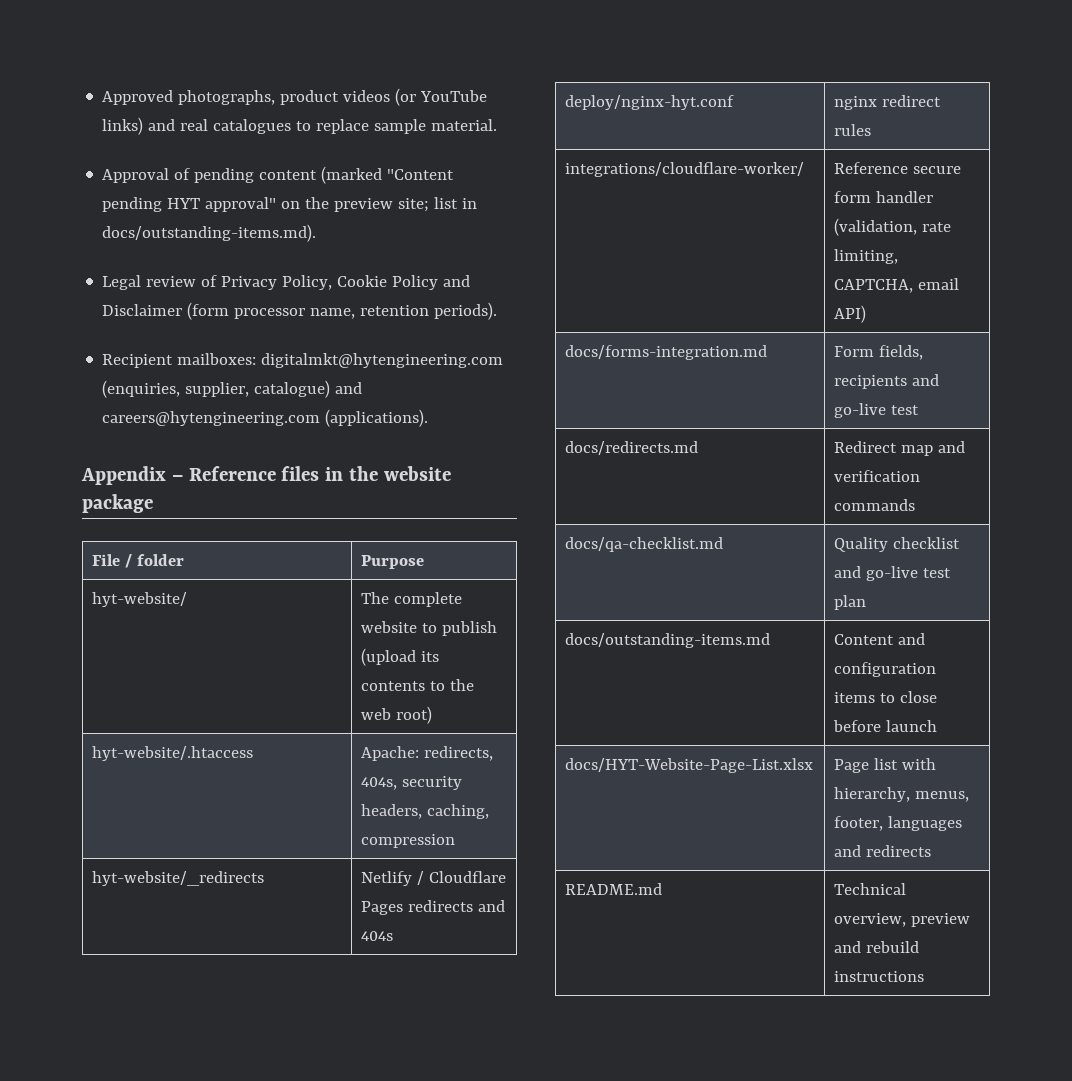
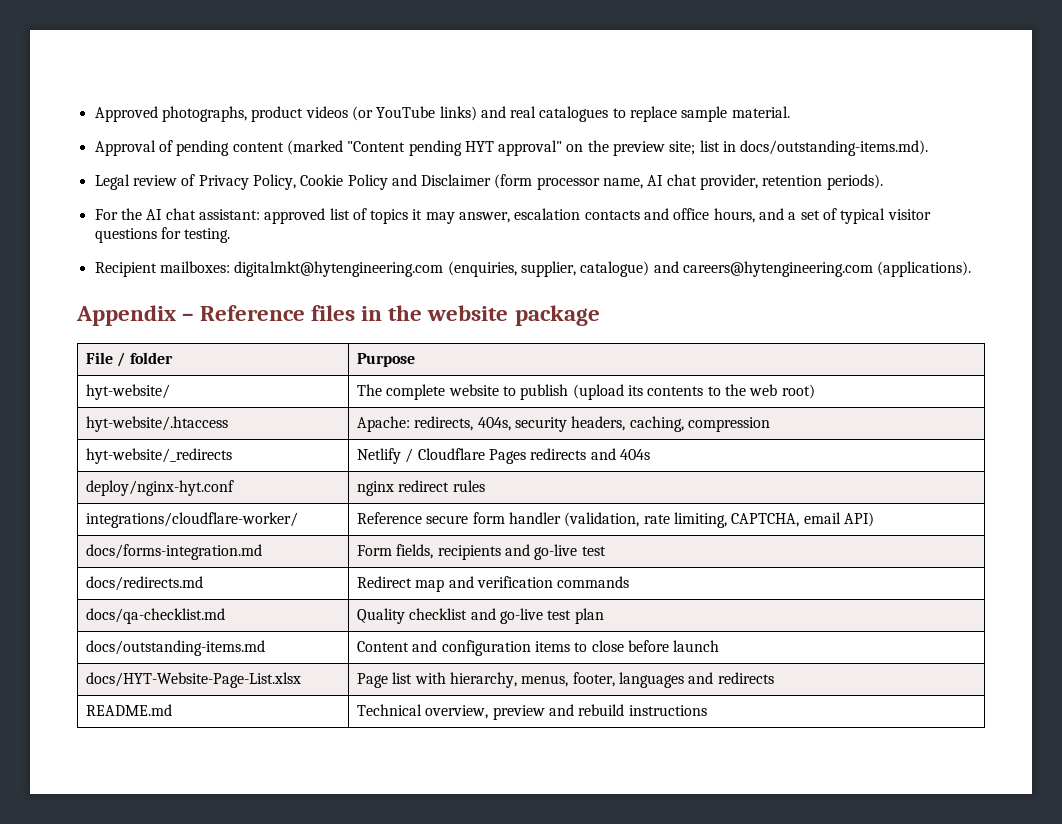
(356, 313) none -> [647,174,759,190] AI chat provider,
(498, 311) none -> [94,208,931,224] [94,227,231,243] // For the AI chat assistant: approved list of topics it may answer, escalation contacts and office hours, and a set of typical visitor questions for testing.

